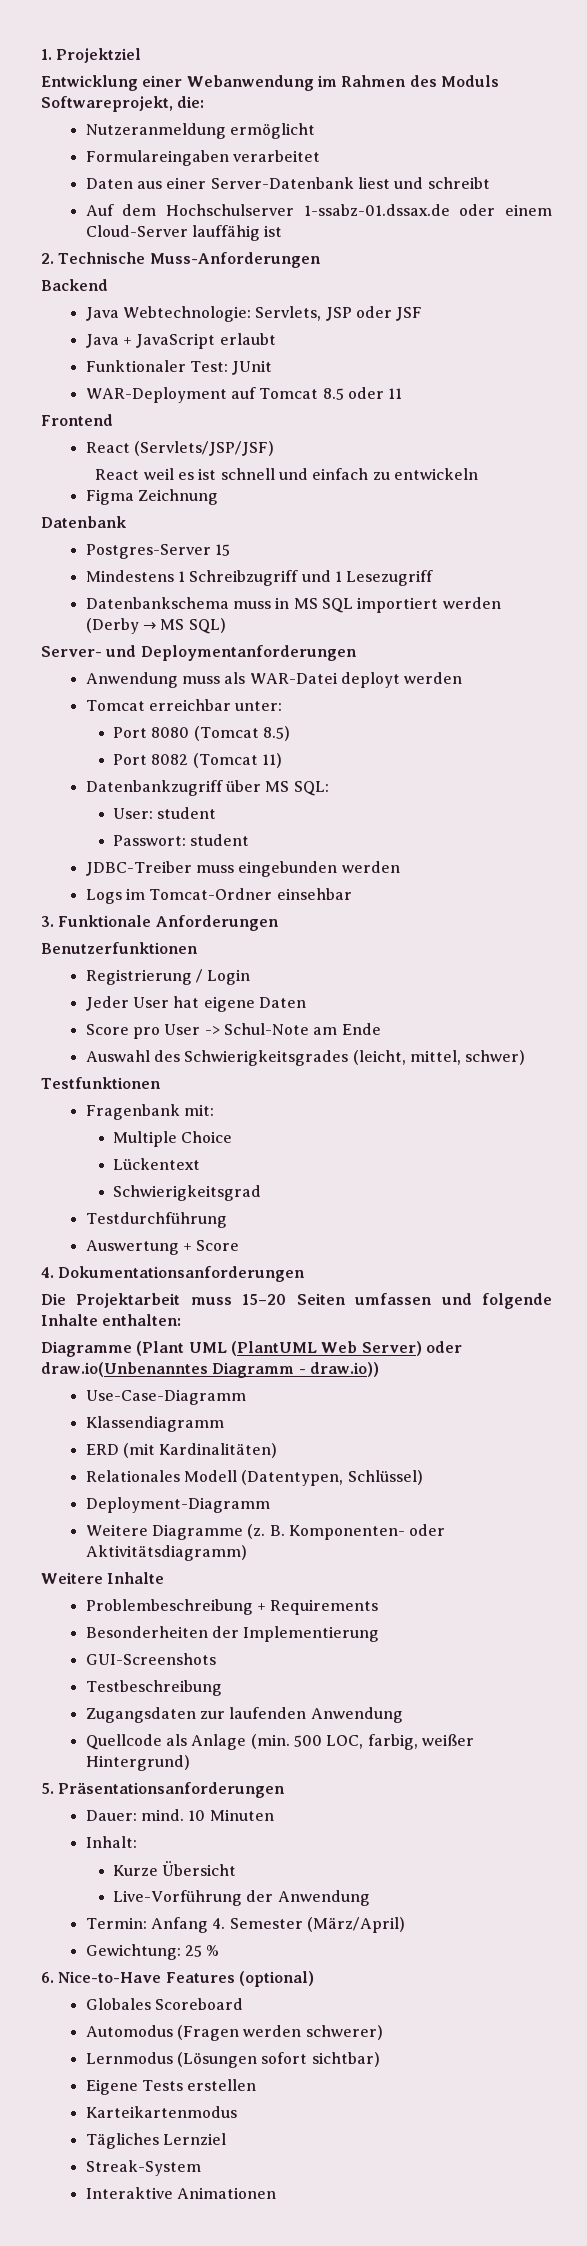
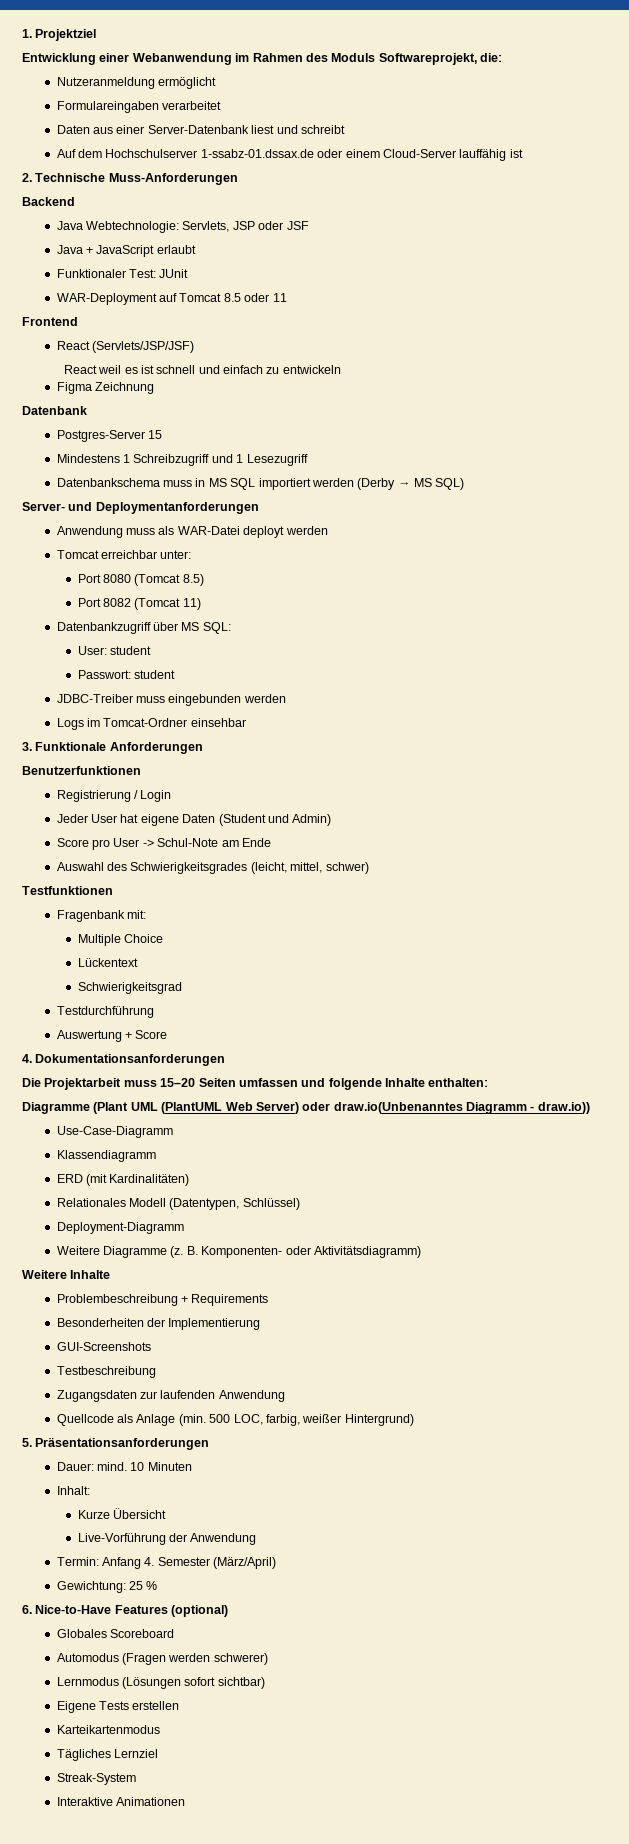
(307, 1002) none -> [218,814,332,826] (Student und Admin)

